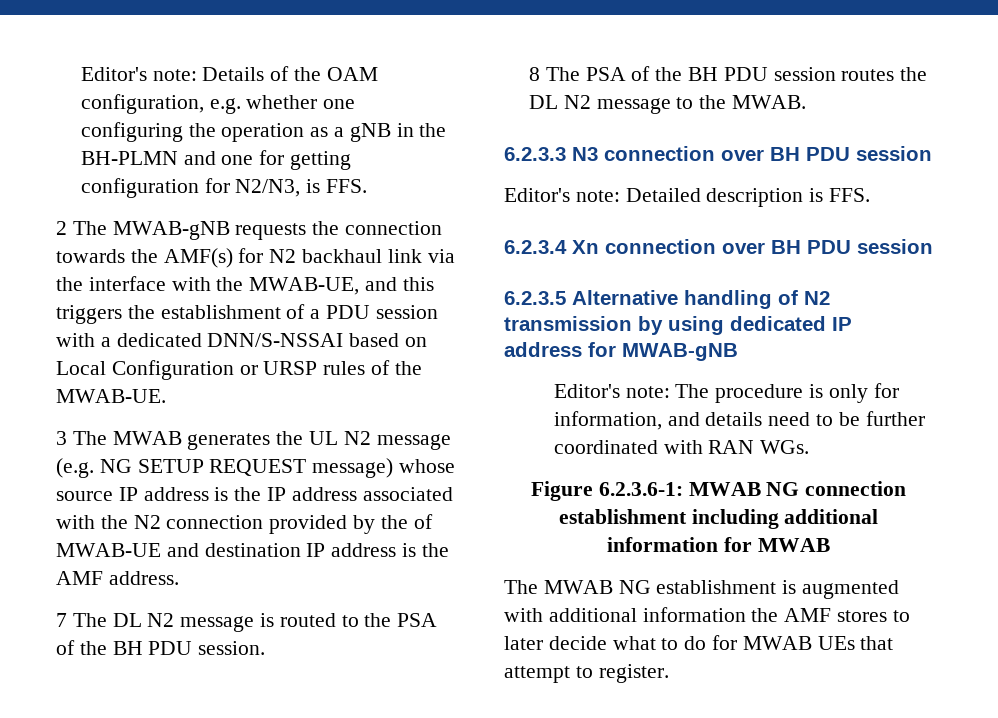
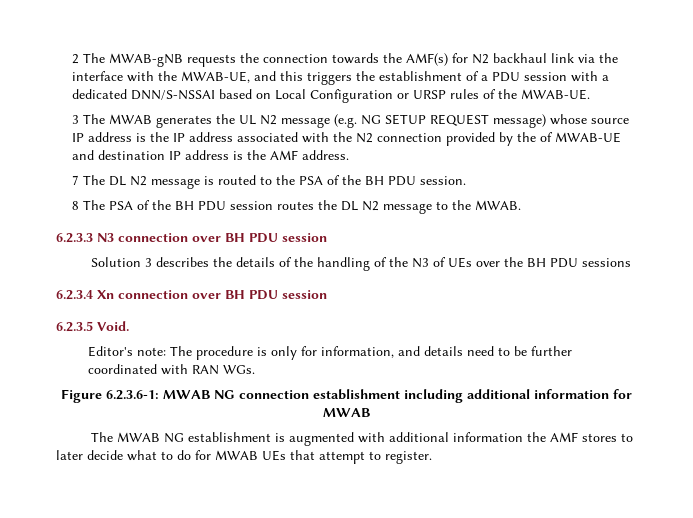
[80,66,378,81] [80,94,356,114] [80,122,447,142] [80,150,352,170] [80,178,368,198] Editor's note: Details of the OAM configuration, e.g. whether one configuring the operation as a gNB in the BH-PLMN and one for getting configuration for N2/N3, is FFS. // -> (71, 59) none
[504,188,871,207] Editor's note: Detailed description is FFS. -> [91,257,632,271] Solution 3 describes the details of the handling of the N3 of UEs over the BH PDU sessions
[572,290,830,309] [504,316,852,335] [504,342,738,361] Alternative handling of N2 transmission by using dedicated IP address for MWAB-gNB -> [97,321,129,331] Void.

